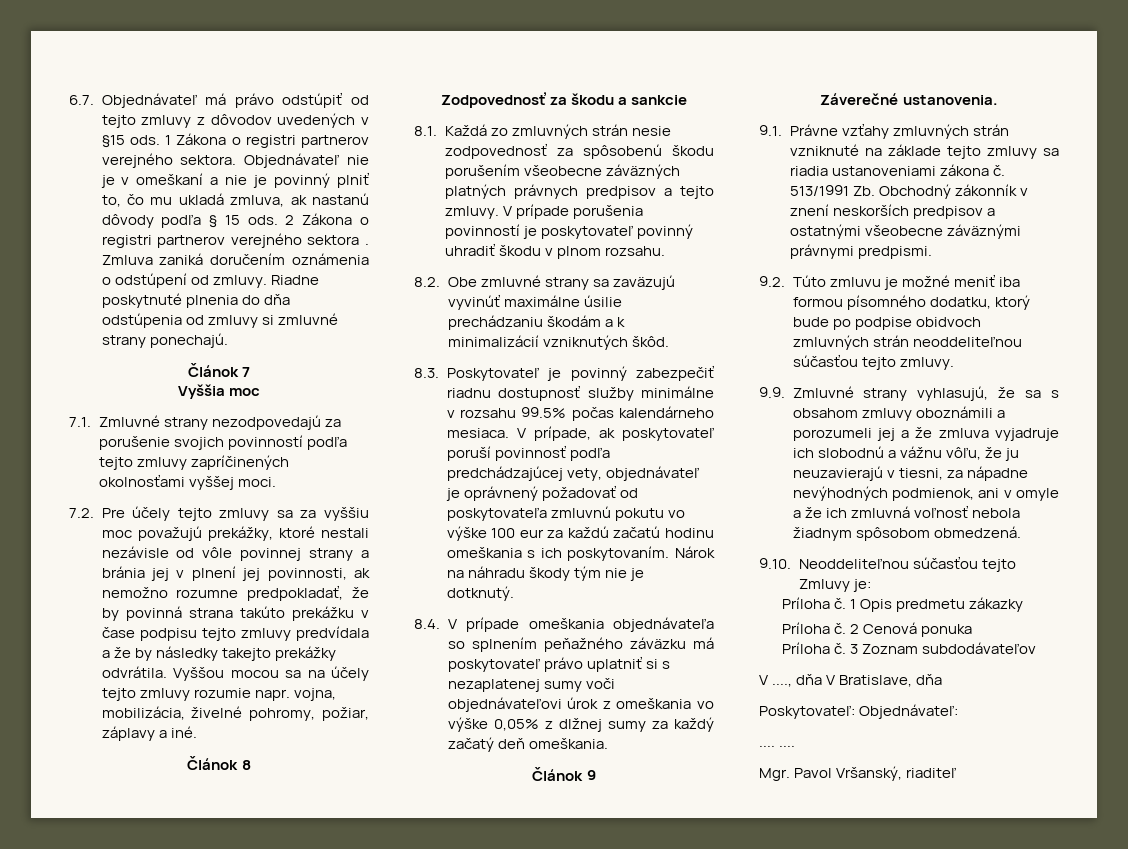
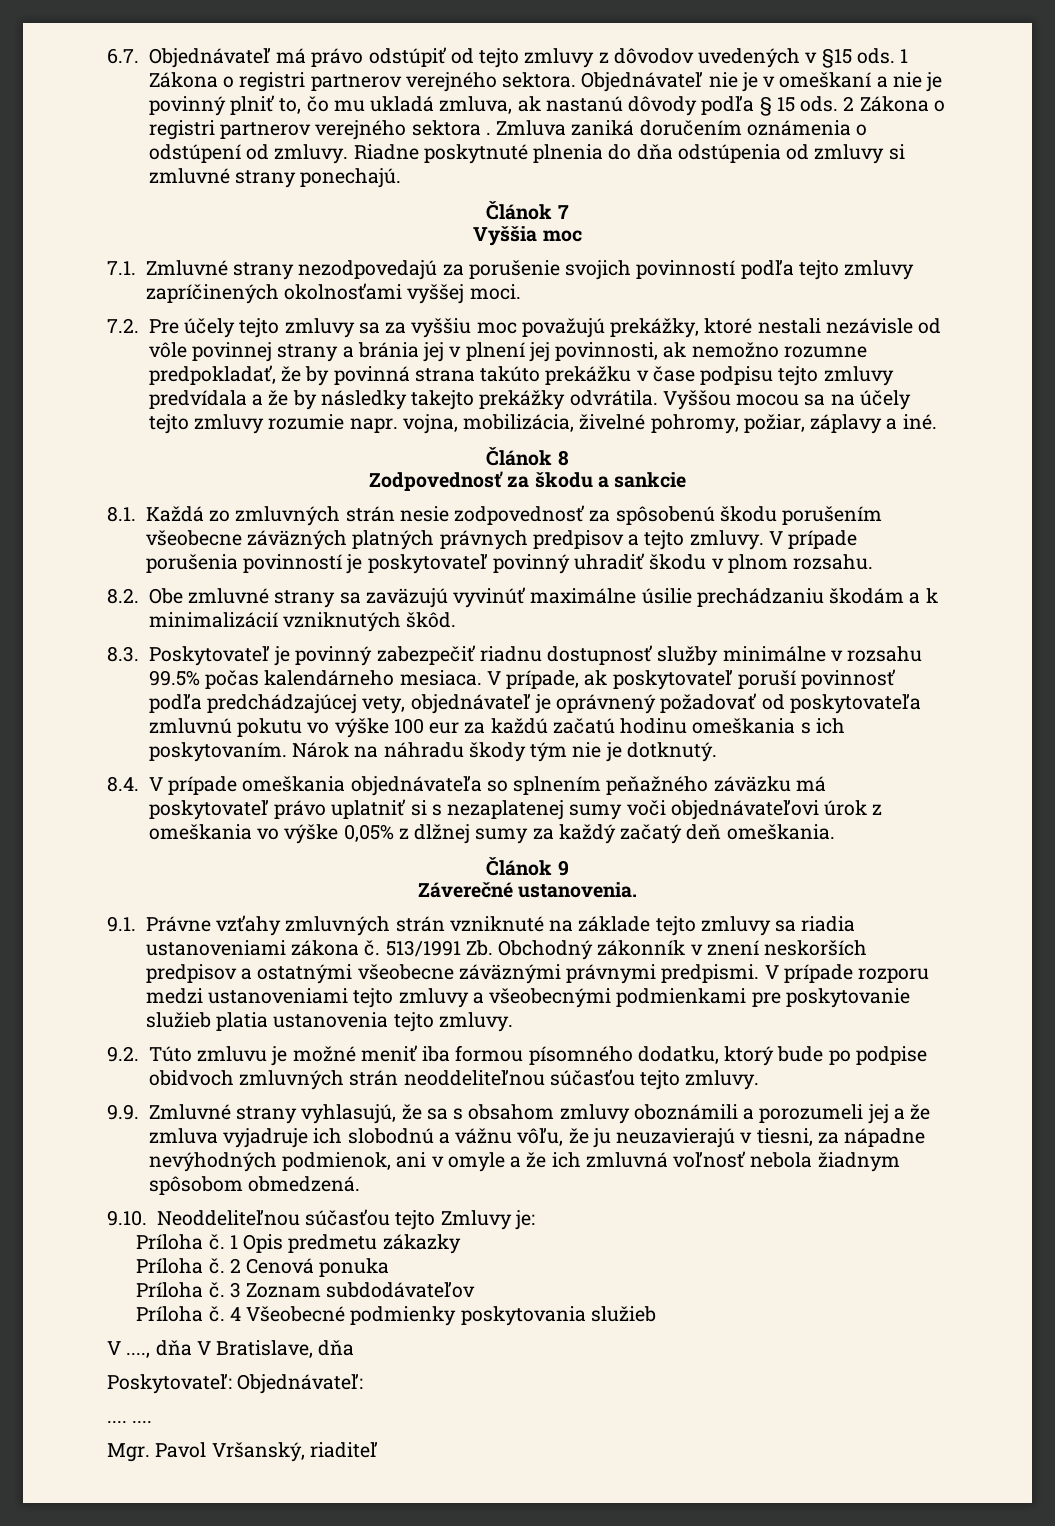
(932, 252) none -> [764,964,930,983] [145,988,910,1008] [145,1012,513,1032] V prípade rozporu medzi ustanoveniami tejto zmluvy a všeobecnými podmienkami pre poskytovanie služieb platia ustanovenia tejto zmluvy.
(1037, 648) none -> [136,1306,656,1326] // Príloha č. 4 Všeobecné podmienky poskytovania služieb

